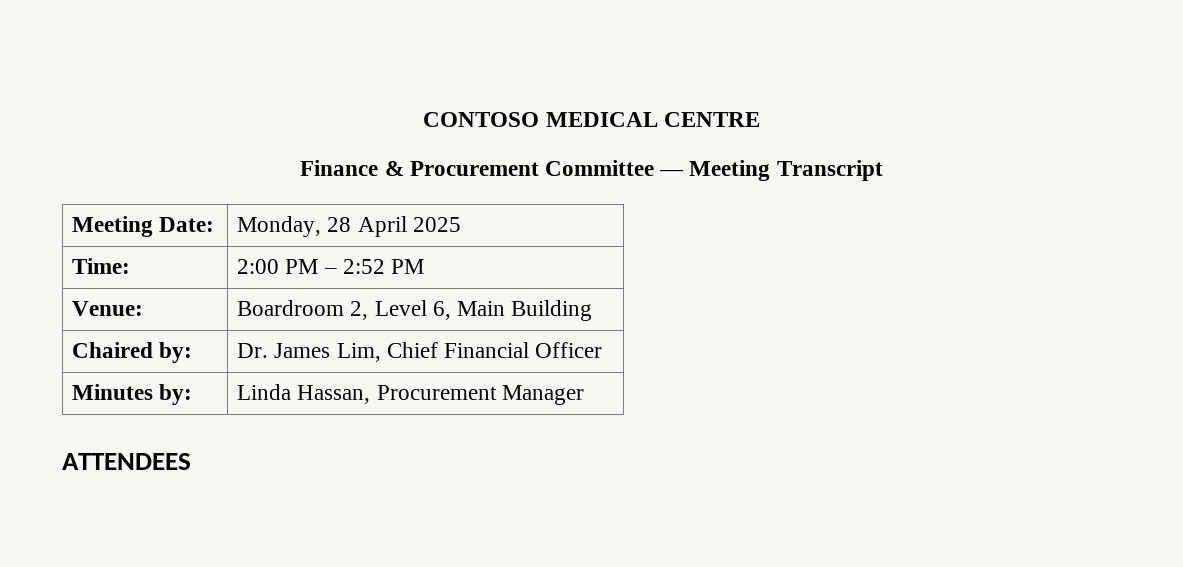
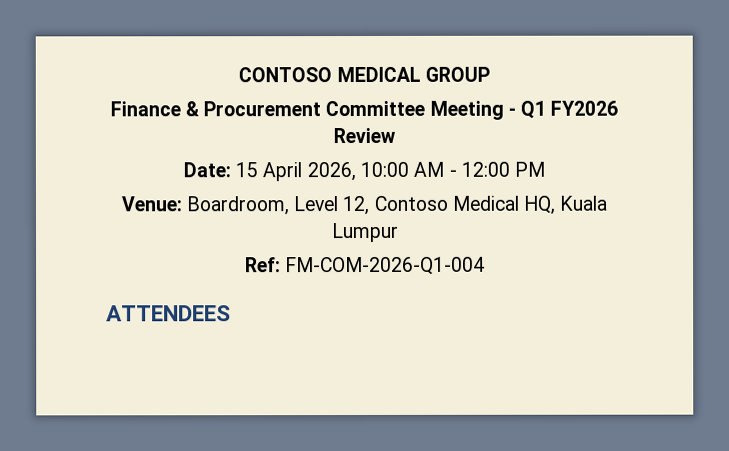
[663,112,760,127] CENTRE -> [424,66,490,82] GROUP
[659,160,883,181] [72,216,215,237] [237,216,461,237] [72,258,131,274] [237,259,425,274] [72,301,144,316] [237,300,593,321] [72,342,193,363] [237,342,603,362] [72,384,193,405] [237,384,584,405] — Meeting Transcript // Meeting Date: | Monday, 28 April 2025 // Time: | 2:00 PM – 2:52 PM // Venue: | Boardroom 2, Level 6, Main Building // Chaired by: | Dr. James Lim, Chief Financial Officer // Minutes by: | Linda Hassan, Procurement Manager -> [429,100,619,120] [333,127,396,144] [182,161,546,182] [120,195,608,216] [330,222,399,243] [244,256,486,276] Meeting - Q1 FY2026 Review // Date: 15 April 2026, 10:00 AM - 12:00 PM // Venue: Boardroom, Level 12, Contoso Medical HQ, Kuala Lumpur // Ref: FM-COM-2026-Q1-004

